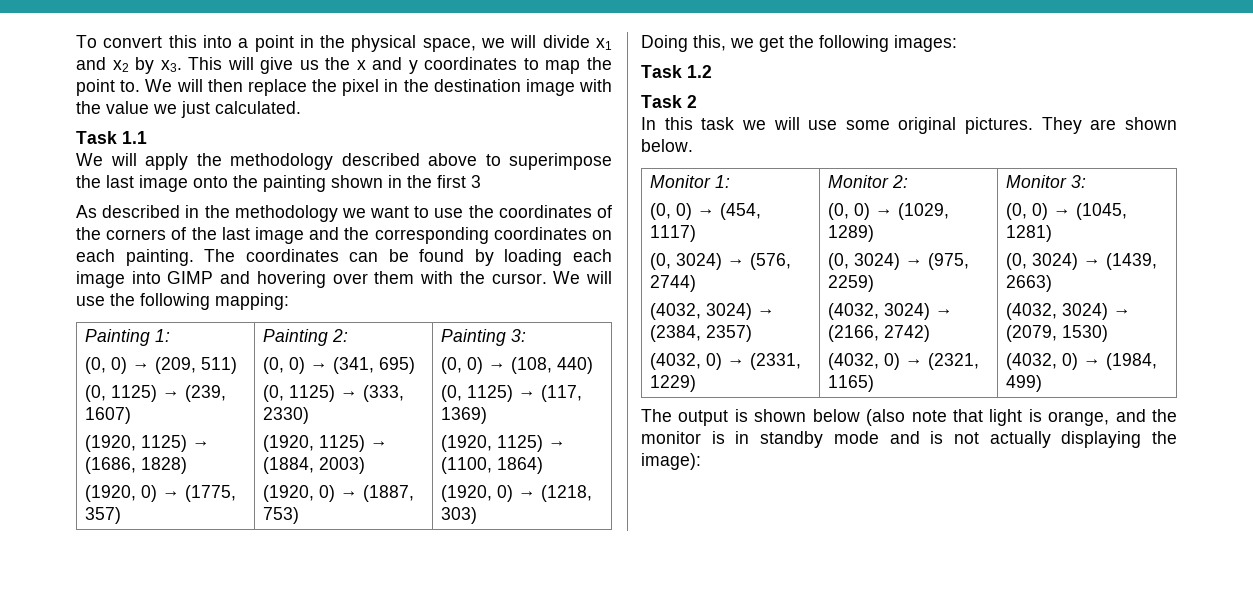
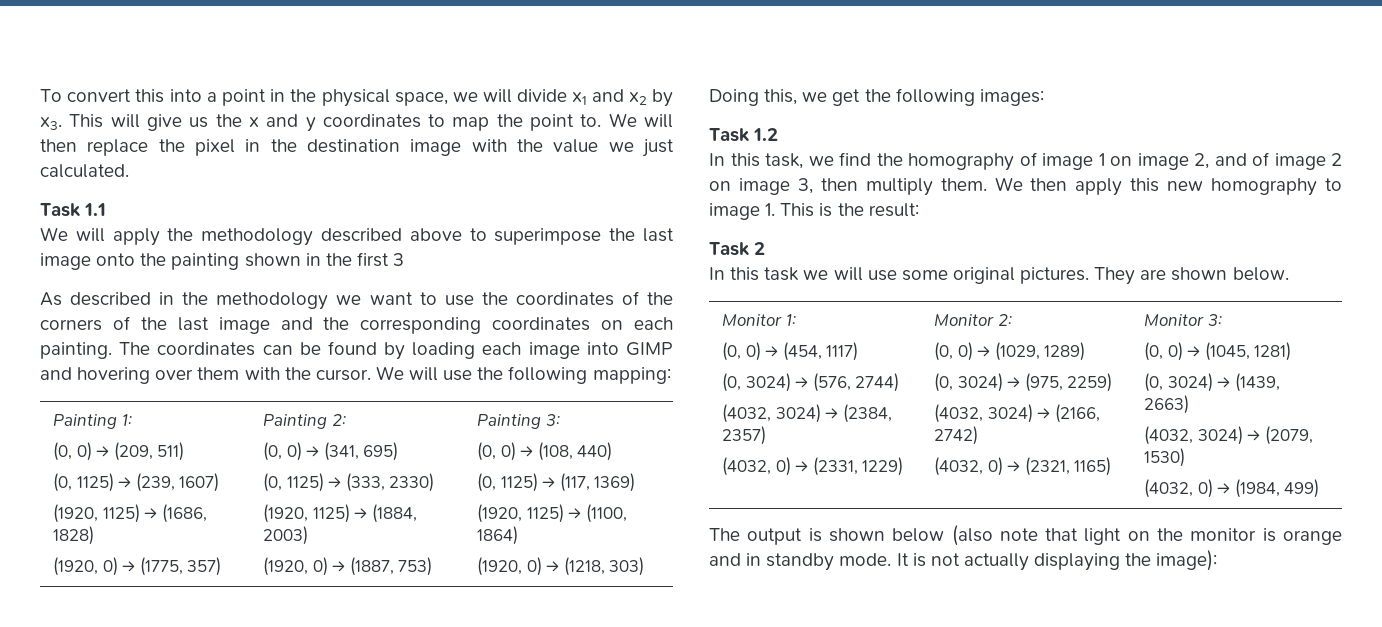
(712, 71) none -> [709,152,1342,171] [709,177,1342,196] [709,203,919,220] // In this task, we find the homography of image 1 on image 2, and of image 2 on image 3, then multiply them. We then apply this new homography to image 1. This is the result:
[1028,409,1177,426] [641,431,920,448] is orange, and the monitor is in standby mode and -> [1127,528,1342,545] [709,553,909,571] on the monitor is orange and in standby mode. It

